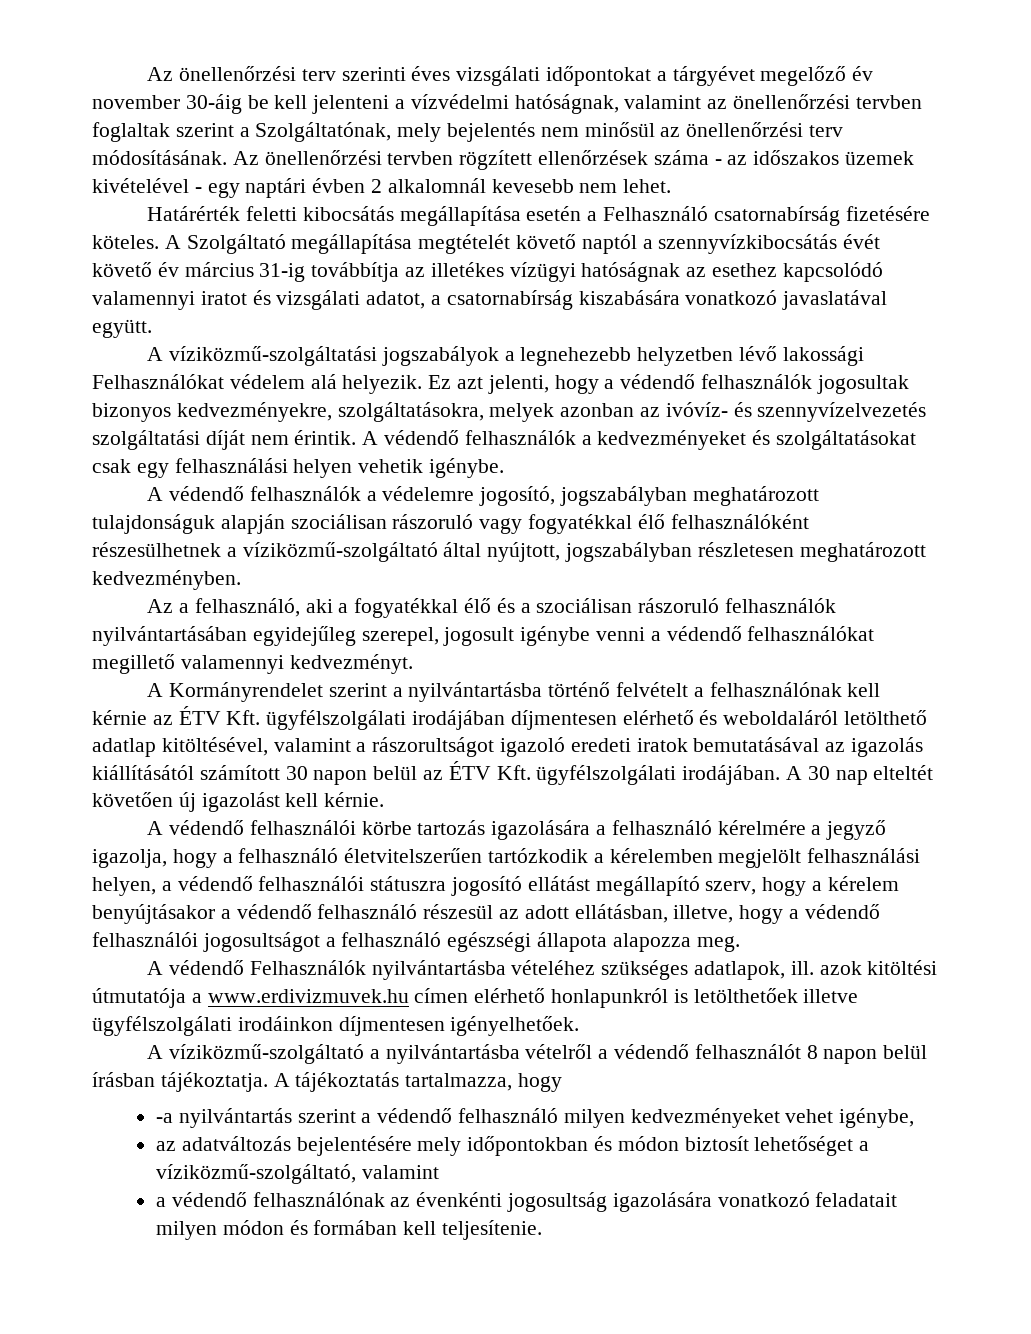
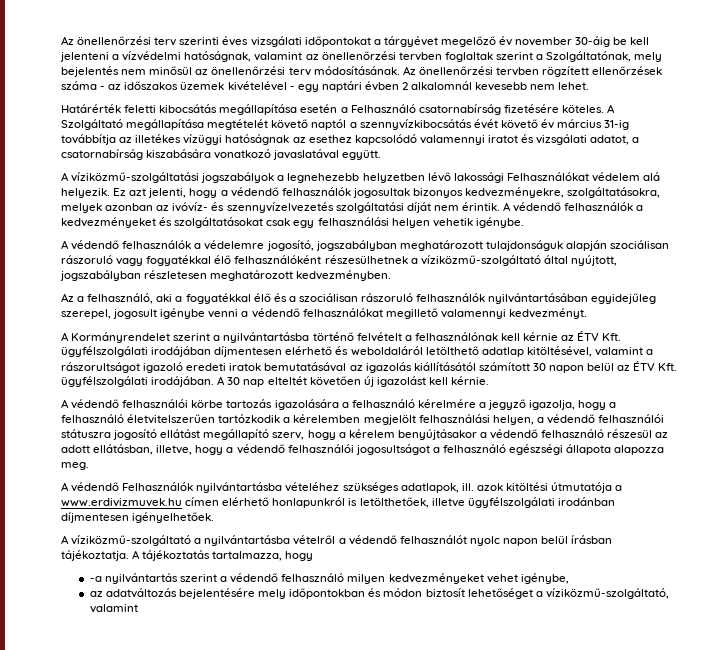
[693,988,798,1003] letölthetőek -> [359,497,429,508] letölthetőek,
[237,1016,333,1031] irodáinkon -> [557,497,615,506] irodánban
[806,1045,818,1059] 8 -> [469,536,500,546] nyolc
[155,1192,898,1212] [155,1220,542,1240] // a védendő felhasználónak az évenkénti jogosultság igazolására vonatkozó feladatait milyen módon és formában kell teljesítenie. -> (138, 608) none

